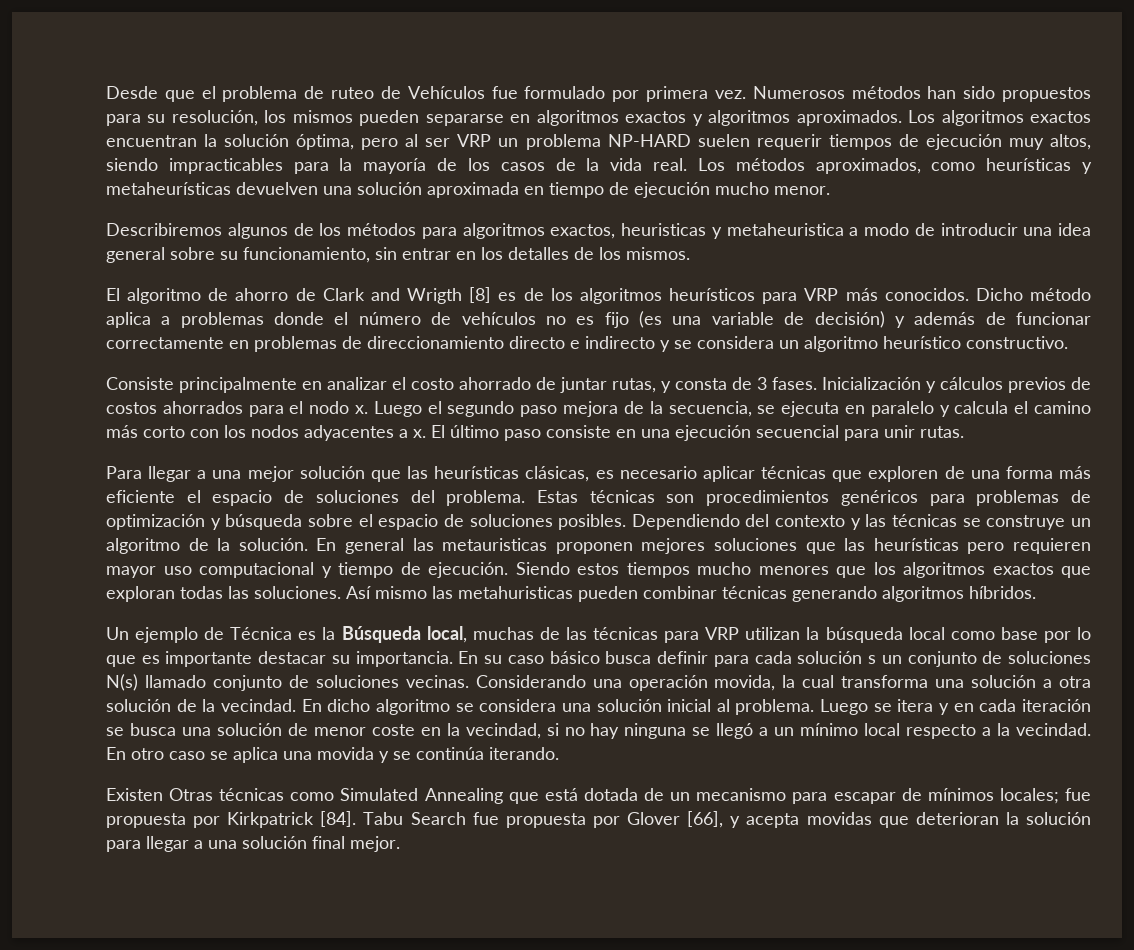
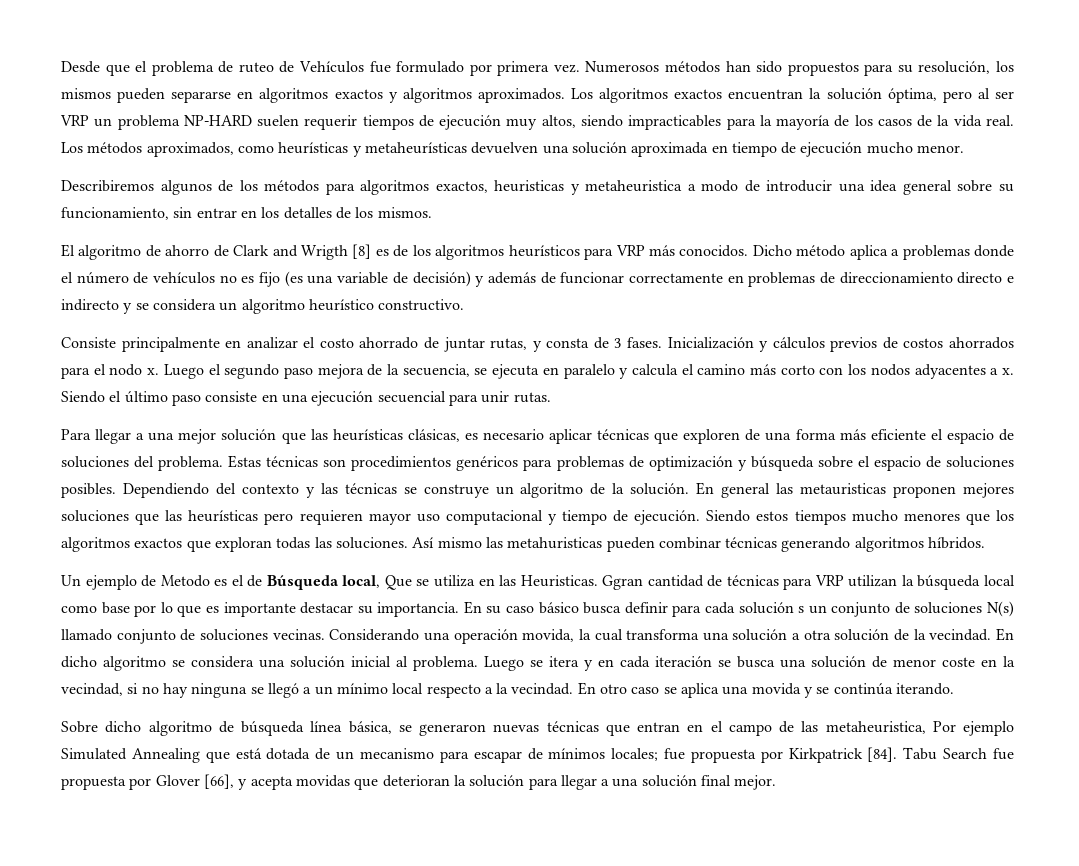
[431,425,445,438] El -> [61,391,122,403] Siendo el
[230,626,587,643] Técnica es la Búsqueda local, muchas de las -> [160,575,723,590] Metodo es el de Búsqueda local, Que se utiliza en las Heuristicas. Ggran cantidad de
[106,788,335,801] Existen Otras técnicas como -> [61,721,1014,736] Sobre dicho algoritmo de búsqueda línea básica, se generaron nuevas técnicas que entran en el campo de las metaheuristica, Por ejemplo

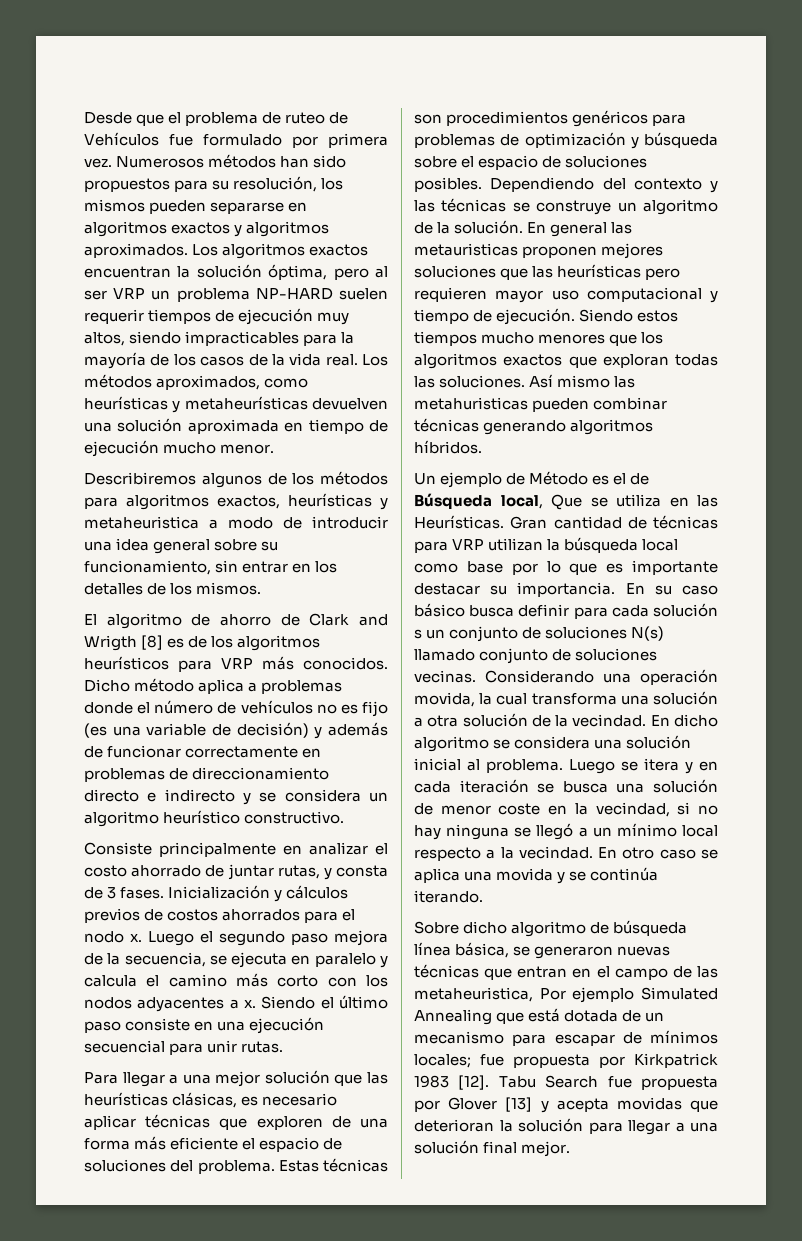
[494,180,565,192] heuristicas -> [288,493,372,507] heurísticas
[160,575,210,587] Metodo -> [529,471,589,485] Método
[520,575,644,590] Heuristicas. Ggran -> [414,515,548,529] Heurísticas. Gran
[867,747,898,762] [84]. -> [414,1075,490,1090] 1983 [12].
[203,774,234,789] [66], -> [505,1097,533,1112] [13]

